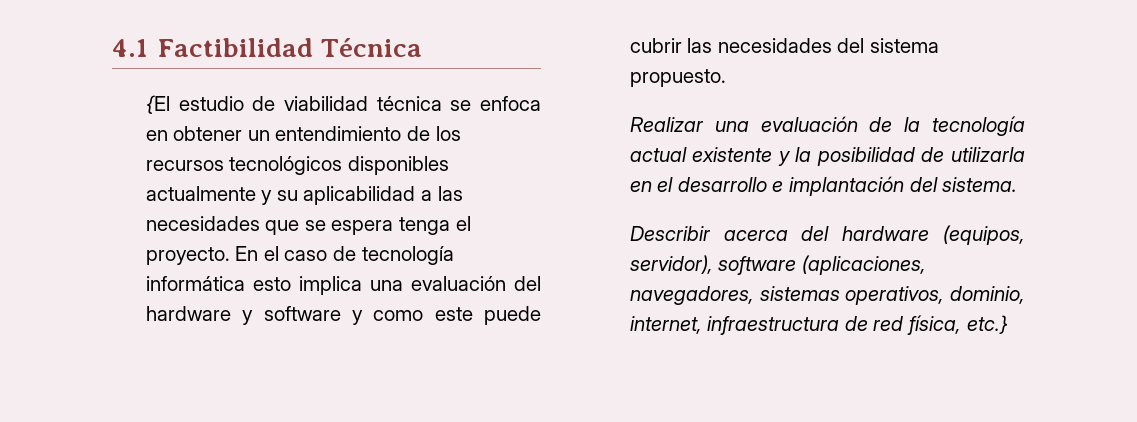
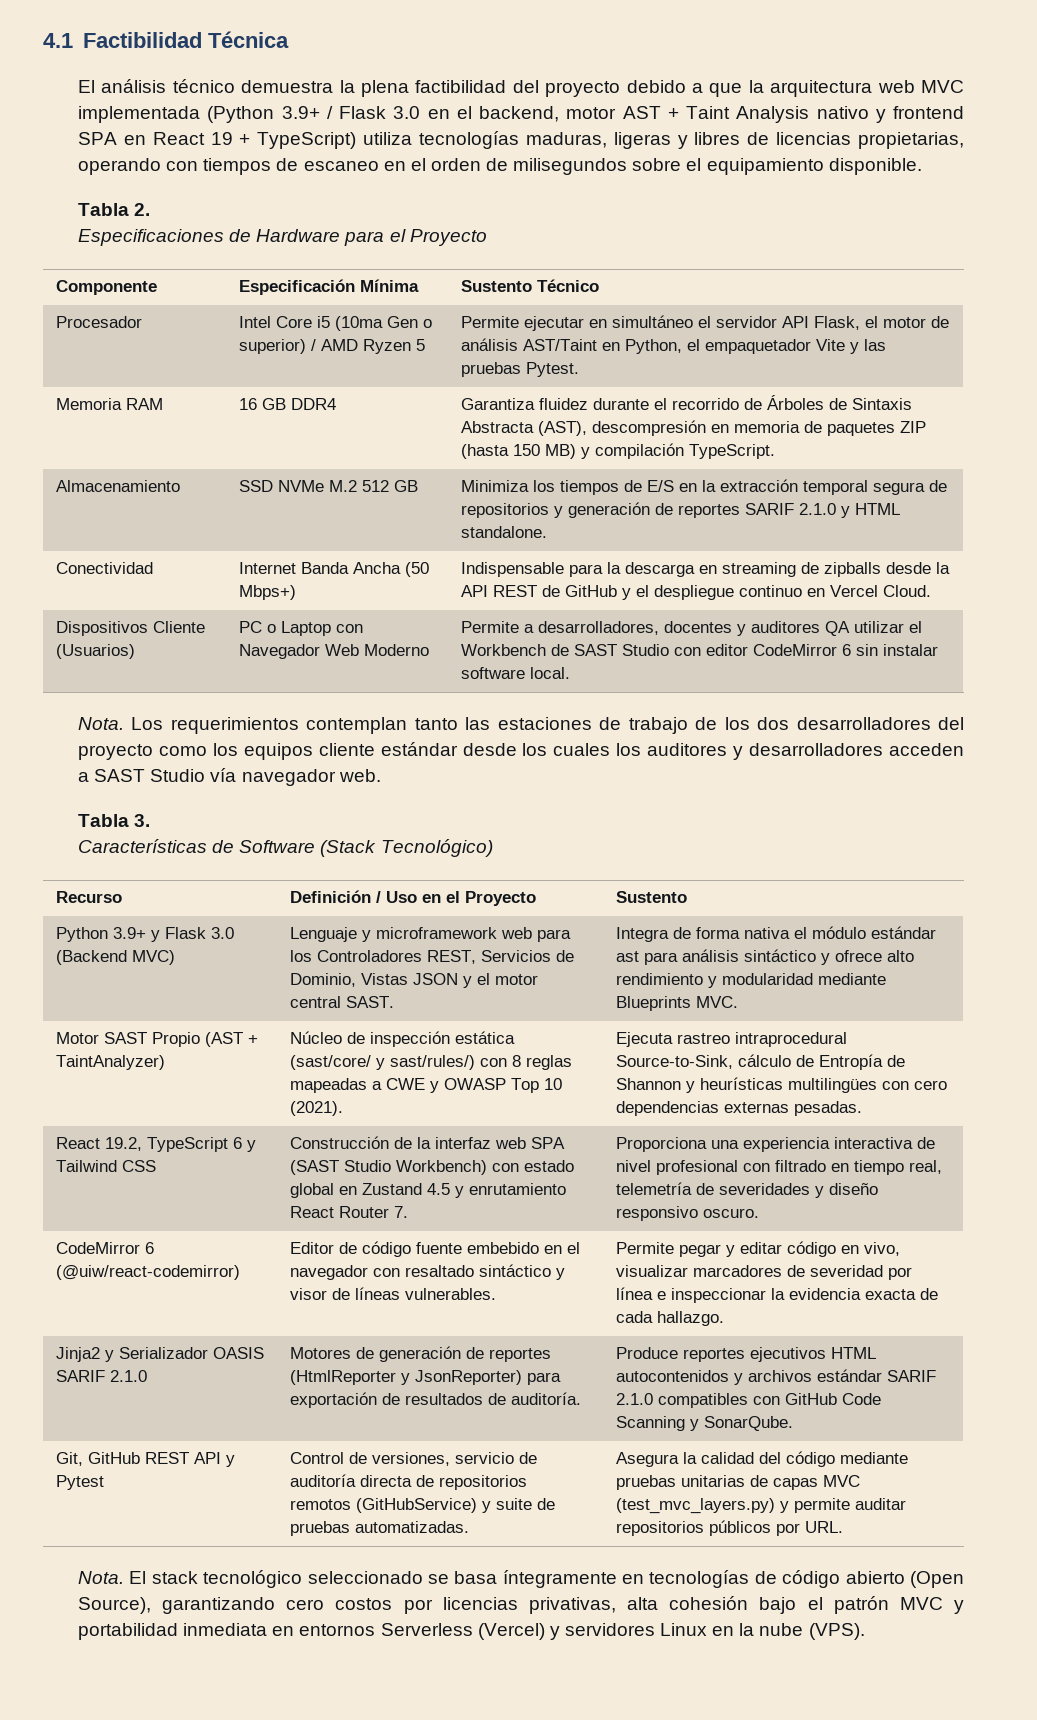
[145,95,541,114] [145,126,461,141] [145,156,449,175] [145,186,463,205] [145,216,471,235] [145,246,454,265] [145,276,542,295] [145,306,542,325] [629,38,939,53] [629,69,726,87] [629,116,1025,136] [629,147,1025,166] [629,176,1018,196] [629,225,1025,245] [629,255,926,275] [629,286,1025,305] [629,315,1008,335] {El estudio de viabilidad técnica se enfoca en obtener un entendimiento de los recursos tecnológicos disponibles actualmente y su aplicabilidad a las necesidades que se espera tenga el proyecto. En el caso de tecnología informática esto implica una evaluación del hardware y software y como este puede cubrir las necesidades del sistema propuesto. // Realizar una evaluación de la tecnología actual existente y la posibilidad de utilizarla en el desarrollo e implantación del sistema. // Describir acerca del hardware (equipos, servidor), software (aplicaciones, navegadores, sistemas operativos, dominio, internet, infraestructura de red física, etc.} -> [78,79,965,97] [78,106,964,123] [78,131,964,149] [78,158,922,175] [78,203,151,216] [78,229,487,246] [56,280,158,295] [239,279,420,295] [461,279,600,292] [56,316,143,328] [239,316,433,331] [239,339,426,354] [461,315,950,331] [461,338,887,354] [461,362,580,377] [56,398,164,410] [239,398,337,410] [461,395,913,410] [461,420,927,436] [461,443,776,459] [56,480,181,492] [239,480,419,492] [461,479,948,495] [461,502,901,518] [461,526,548,538] [56,562,154,574] [239,562,430,577] [239,585,297,600] [461,562,951,577] [461,585,932,600] [56,621,206,636] [56,644,136,659] [239,621,364,636] [239,644,430,659] [461,621,923,636] [461,644,939,656] [461,667,571,679] [78,717,965,734] [78,742,964,760] [78,768,381,786] [78,814,151,827] [78,839,493,857] [56,891,123,903] [290,890,537,906] [616,891,688,903] [56,927,235,942] [56,950,176,965] [290,927,572,942] [290,950,575,964] [290,973,539,988] [290,996,395,1008] [616,926,937,942] [616,949,915,965] [616,973,887,988] [616,996,739,1011] [56,1032,259,1047] [56,1055,166,1070] [290,1031,516,1047] [290,1055,573,1070] [290,1078,563,1093] [290,1101,344,1116] [616,1032,848,1047] [616,1054,906,1070] [616,1077,948,1093] [616,1101,863,1116] [56,1137,257,1152] [56,1160,157,1172] [290,1136,566,1149] [290,1160,575,1175] [290,1183,567,1198] [290,1206,409,1218] [616,1137,936,1152] [616,1160,943,1175] [616,1182,879,1198] [616,1206,760,1221] [56,1242,155,1254] [56,1265,241,1280] [290,1241,581,1257] [290,1264,566,1280] [290,1287,497,1300] [616,1241,901,1257] [616,1265,913,1280] [616,1287,939,1303] [616,1311,725,1326] [56,1347,265,1362] [56,1370,148,1382] [290,1346,552,1362] [290,1370,562,1385] [290,1392,582,1408] [616,1347,877,1362] [616,1369,937,1385] [616,1393,882,1408] [616,1416,794,1431] [56,1452,236,1467] [56,1475,105,1490] [290,1452,538,1466] [290,1474,528,1490] [290,1498,556,1513] [290,1521,470,1536] [616,1451,909,1467] [616,1475,861,1490] [616,1498,907,1514] [616,1520,844,1536] [78,1570,964,1588] [78,1596,964,1614] [78,1623,865,1640] El análisis técnico demuestra la plena factibilidad del proyecto debido a que la arquitectura web MVC implementada (Python 3.9+ / Flask 3.0 en el backend, motor AST + Taint Analysis nativo y frontend SPA en React 19 + TypeScript) utiliza tecnologías maduras, ligeras y libres de licencias propietarias, operando con tiempos de escaneo en el orden de milisegundos sobre el equipamiento disponible. // Tabla 2. // Especificaciones de Hardware para el Proyecto // Componente | Especificación Mínima | Sustento Técnico // Procesador | Intel Core i5 (10ma Gen o superior) / AMD Ryzen 5 | Permite ejecutar en simultáneo el servidor API Flask, el motor de análisis AST/Taint en Python, el empaquetador Vite y las pruebas Pytest. // Memoria RAM | 16 GB DDR4 | Garantiza fluidez durante el recorrido de Árboles de Sintaxis Abstracta (AST), descompresión en memoria de paquetes ZIP (hasta 150 MB) y compilación TypeScript. // Almacenamiento | SSD NVMe M.2 512 GB | Minimiza los tiempos de E/S en la extracción temporal segura de repositorios y generación de reportes SARIF 2.1.0 y HTML standalone. // Conectividad | Internet Banda Ancha (50 Mbps+) | Indispensable para la descarga en streaming de zipballs desde la API REST de GitHub y el despliegue continuo en Vercel Cloud. // Dispositivos Cliente (Usuarios) | PC o Laptop con Navegador Web Moderno | Permite a desarrolladores, docentes y auditores QA utilizar el Workbench de SAST Studio con editor CodeMirror 6 sin instalar software local. // Nota. Los requerimientos contemplan tanto las estaciones de trabajo de los dos desarrolladores del proyecto como los equipos cliente estándar desde los cuales los auditores y desarrolladores acceden a SAST Studio vía navegador web. // Tabla 3. // Características de Software (Stack Tecnológico) // Recurso | Definición / Uso en el Proyecto | Sustento // Python 3.9+ y Flask 3.0 (Backend MVC) | Lenguaje y microframework web para los Controladores REST, Servicios de Dominio, Vistas JSON y el motor central SAST. | Integra de forma nativa el módulo estándar ast para análisis sintáctico y ofrece alto rendimiento y modularidad mediante Blueprints MVC. // Motor SAST Propio (AST + TaintAnalyzer) | Núcleo de inspección estática (sast/core/ y sast/rules/) con 8 reglas mapeadas a CWE y OWASP Top 10 (2021). | Ejecuta rastreo intraprocedural Source-to-Sink, cálculo de Entropía de Shannon y heurísticas multilingües con cero dependencias externas pesadas. // React 19.2, TypeScript 6 y Tailwind CSS | Construcción de la interfaz web SPA (SAST Studio Workbench) con estado global en Zustand 4.5 y enrutamiento React Router 7. | Proporciona una experiencia interactiva de nivel profesional con filtrado en tiempo real, telemetría de severidades y diseño responsivo oscuro. // CodeMirror 6 (@uiw/react-codemirror) | Editor de código fuente embebido en el navegador con resaltado sintáctico y visor de líneas vulnerables. | Permite pegar y editar código en vivo, visualizar marcadores de severidad por línea e inspeccionar la evidencia exacta de cada hallazgo. // Jinja2 y Serializador OASIS SARIF 2.1.0 | Motores de generación de reportes (HtmlReporter y JsonReporter) para exportación de resultados de auditoría. | Produce reportes ejecutivos HTML autocontenidos y archivos estándar SARIF 2.1.0 compatibles con GitHub Code Scanning y SonarQube. // Git, GitHub REST API y Pytest | Control de versiones, servicio de auditoría directa de repositorios remotos (GitHubService) y suite de pruebas automatizadas. | Asegura la calidad del código mediante pruebas unitarias de capas MVC (test_mvc_layers.py) y permite auditar repositorios públicos por URL. // Nota. El stack tecnológico seleccionado se basa íntegramente en tecnologías de código abierto (Open Source), garantizando cero costos por licencias privativas, alta cohesión bajo el patrón MVC y portabilidad inmediata en entornos Serverless (Vercel) y servidores Linux en la nube (VPS).

